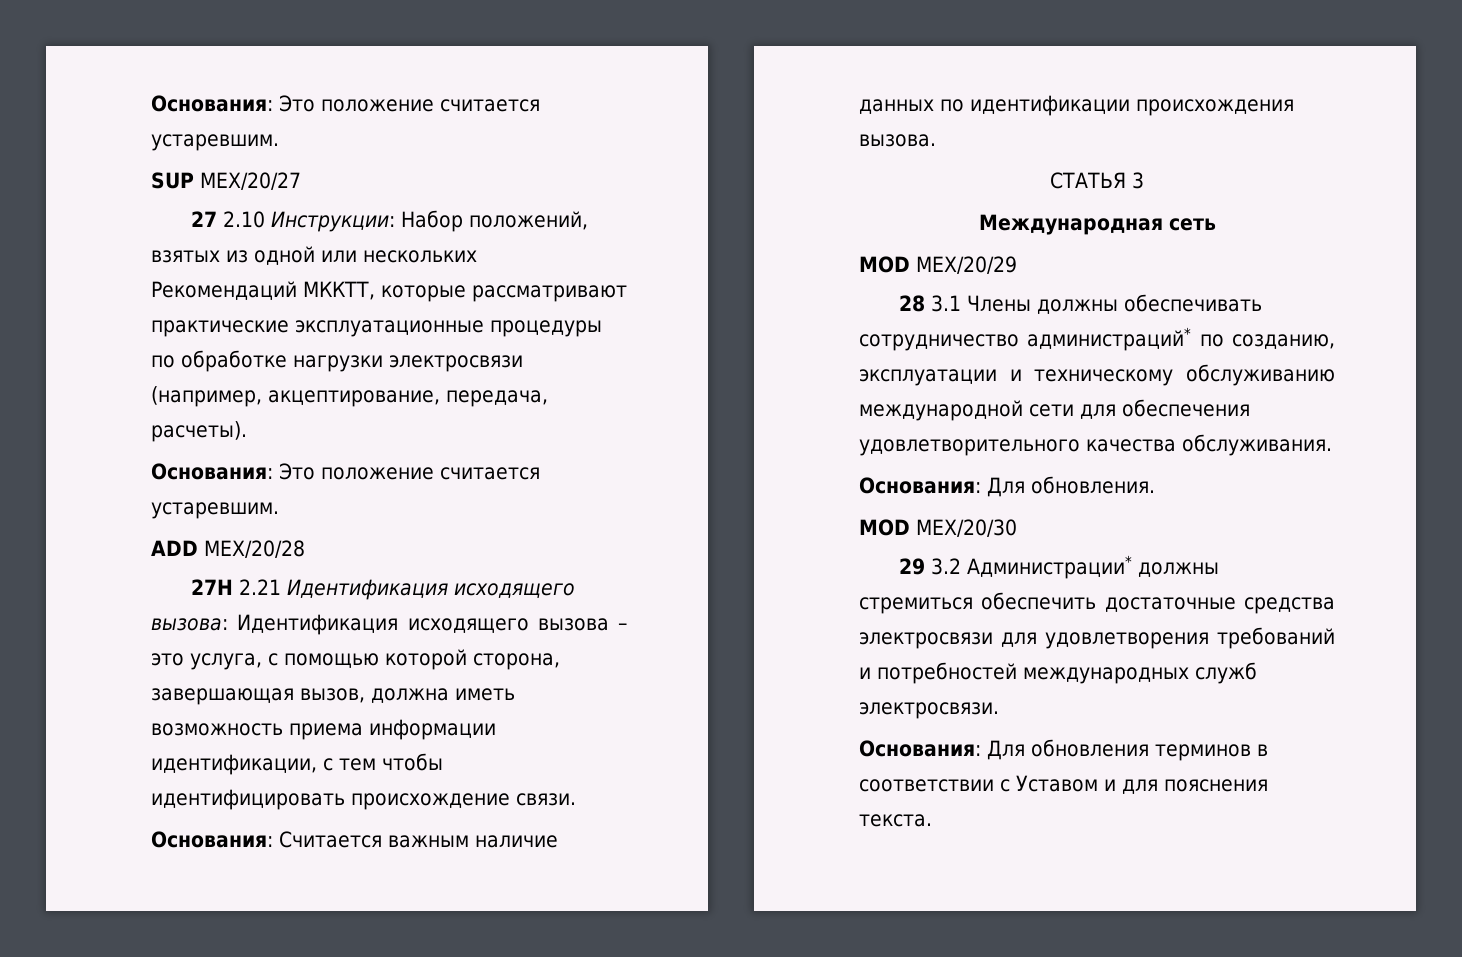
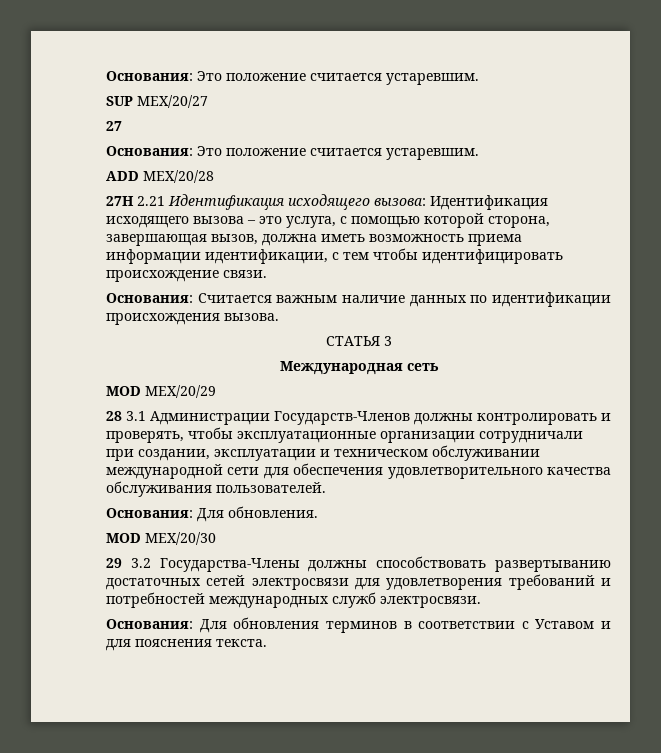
[223,210,589,232] [151,246,477,265] [151,281,627,302] [151,320,602,337] [151,350,523,372] [151,386,548,407] [151,421,247,442] 2.10 Инструкции: Набор положений, взятых из одной или нескольких Рекомендаций МККТТ, которые рассматривают практические эксплуатационные процедуры по обработке нагрузки электросвязи (например, акцептирование, передача, расчеты). -> (122, 126) none
[967,294,1263,314] [859,327,1335,351] [859,364,1335,386] Члены должны обеспечивать сотрудничество администраций* по созданию, эксплуатации и техническому обслуживанию -> [150,411,611,425] [106,427,583,443] [106,445,540,461] Администрации Государств-Членов должны контролировать и проверять, чтобы эксплуатационные организации сотрудничали при создании, эксплуатации и техническом обслуживании
[1182,434,1332,456] обслуживания. -> [106,481,326,497] обслуживания пользователей.
[967,555,1220,579] [859,592,1335,614] Администрации* должны стремиться обеспечить достаточные средства -> [159,556,611,572] [106,575,246,590] Государства-Члены должны способствовать развертыванию достаточных сетей

